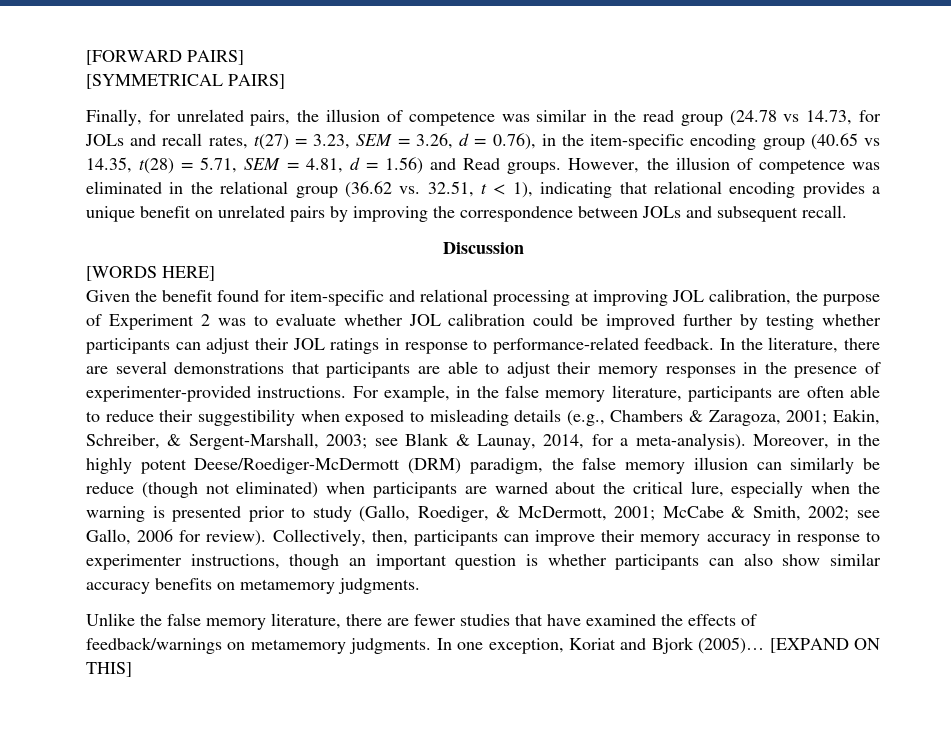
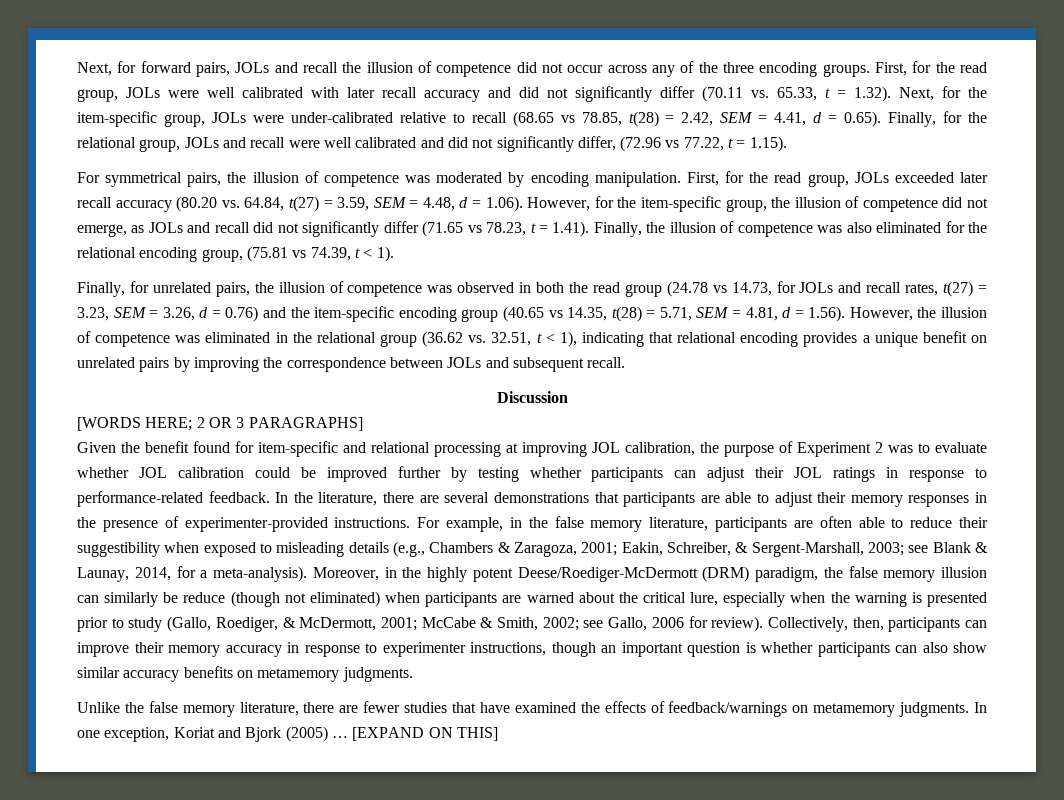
[86,50,244,65] [86,74,285,89] [FORWARD PAIRS] // [SYMMETRICAL PAIRS] -> [77,61,988,77] [77,86,987,102] [77,111,988,127] [77,136,787,152] [77,171,988,187] [77,196,989,212] [77,221,988,237] [77,246,394,262] Next, for forward pairs, JOLs and recall the illusion of competence did not occur across any of the three encoding groups. First, for the read group, JOLs were well calibrated with later recall accuracy and did not significantly differ (70.11 vs. 65.33, t = 1.32). Next, for the item-specific group, JOLs were under-calibrated relative to recall (68.65 vs 78.85, t(28) = 2.42, SEM = 4.41, d = 0.65). Finally, for the relational group, JOLs and recall were well calibrated and did not significantly differ, (72.96 vs 77.22, t = 1.15). // For symmetrical pairs, the illusion of competence was moderated by encoding manipulation. First, for the read group, JOLs exceeded later recall accuracy (80.20 vs. 64.84, t(27) = 3.59, SEM = 4.48, d = 1.06). However, for the item-specific group, the illusion of competence did not emerge, as JOLs and recall did not significantly differ (71.65 vs 78.23, t = 1.41). Finally, the illusion of competence was also eliminated for the relational encoding group, (75.81 vs 74.39, t < 1).
[536,109,608,122] similar in -> [457,282,565,293] observed in both
[492,133,556,150] 0.76), in -> [225,306,287,322] 0.76) and
[384,157,562,174] 1.56) and Read groups. -> [808,306,846,322] 1.56).
[162,266,215,281] HERE] -> [145,417,363,431] HERE; 2 OR 3 PARAGRAPHS]
[698,637,765,654] (2005)… -> [285,726,348,742] (2005) …

